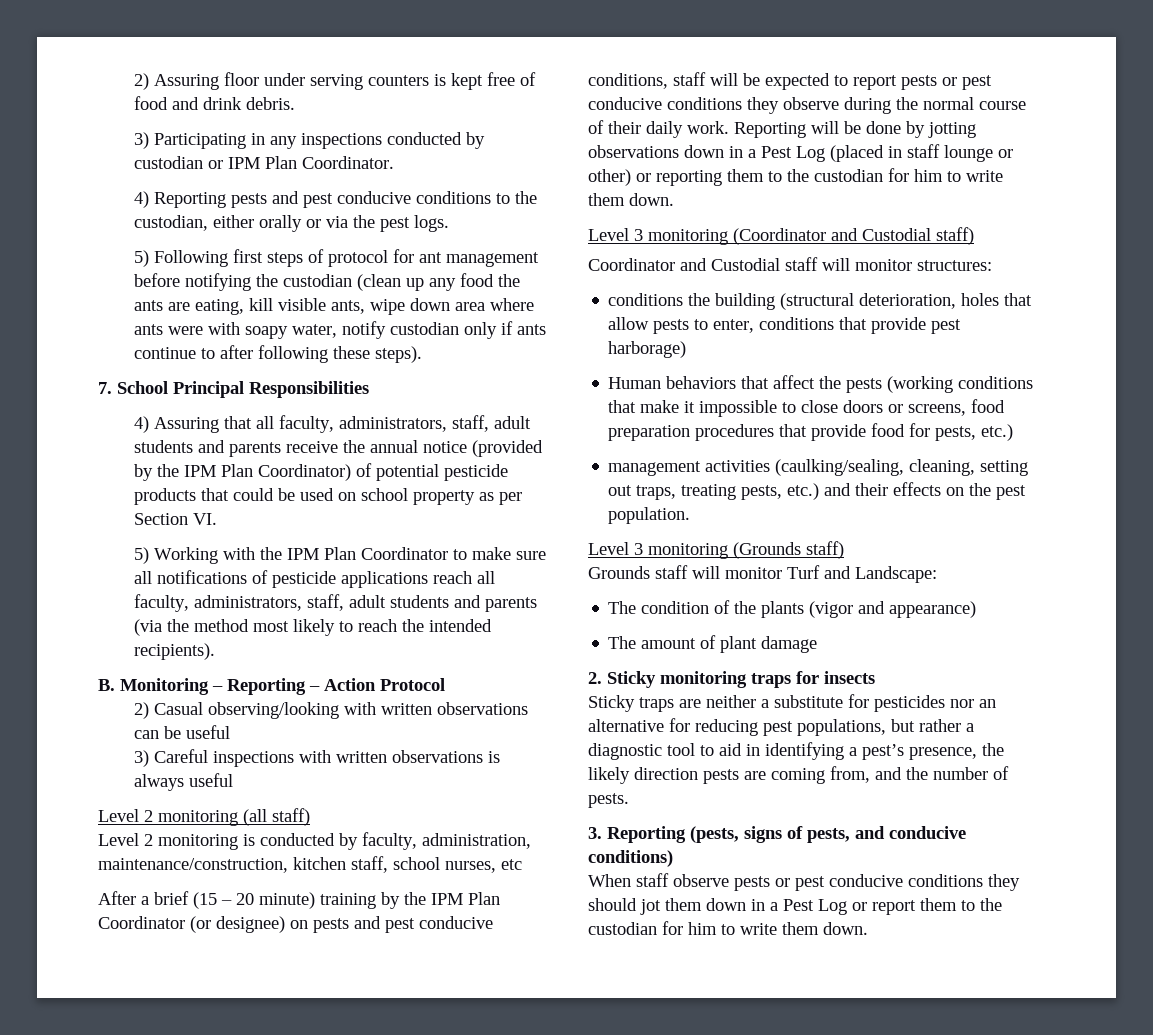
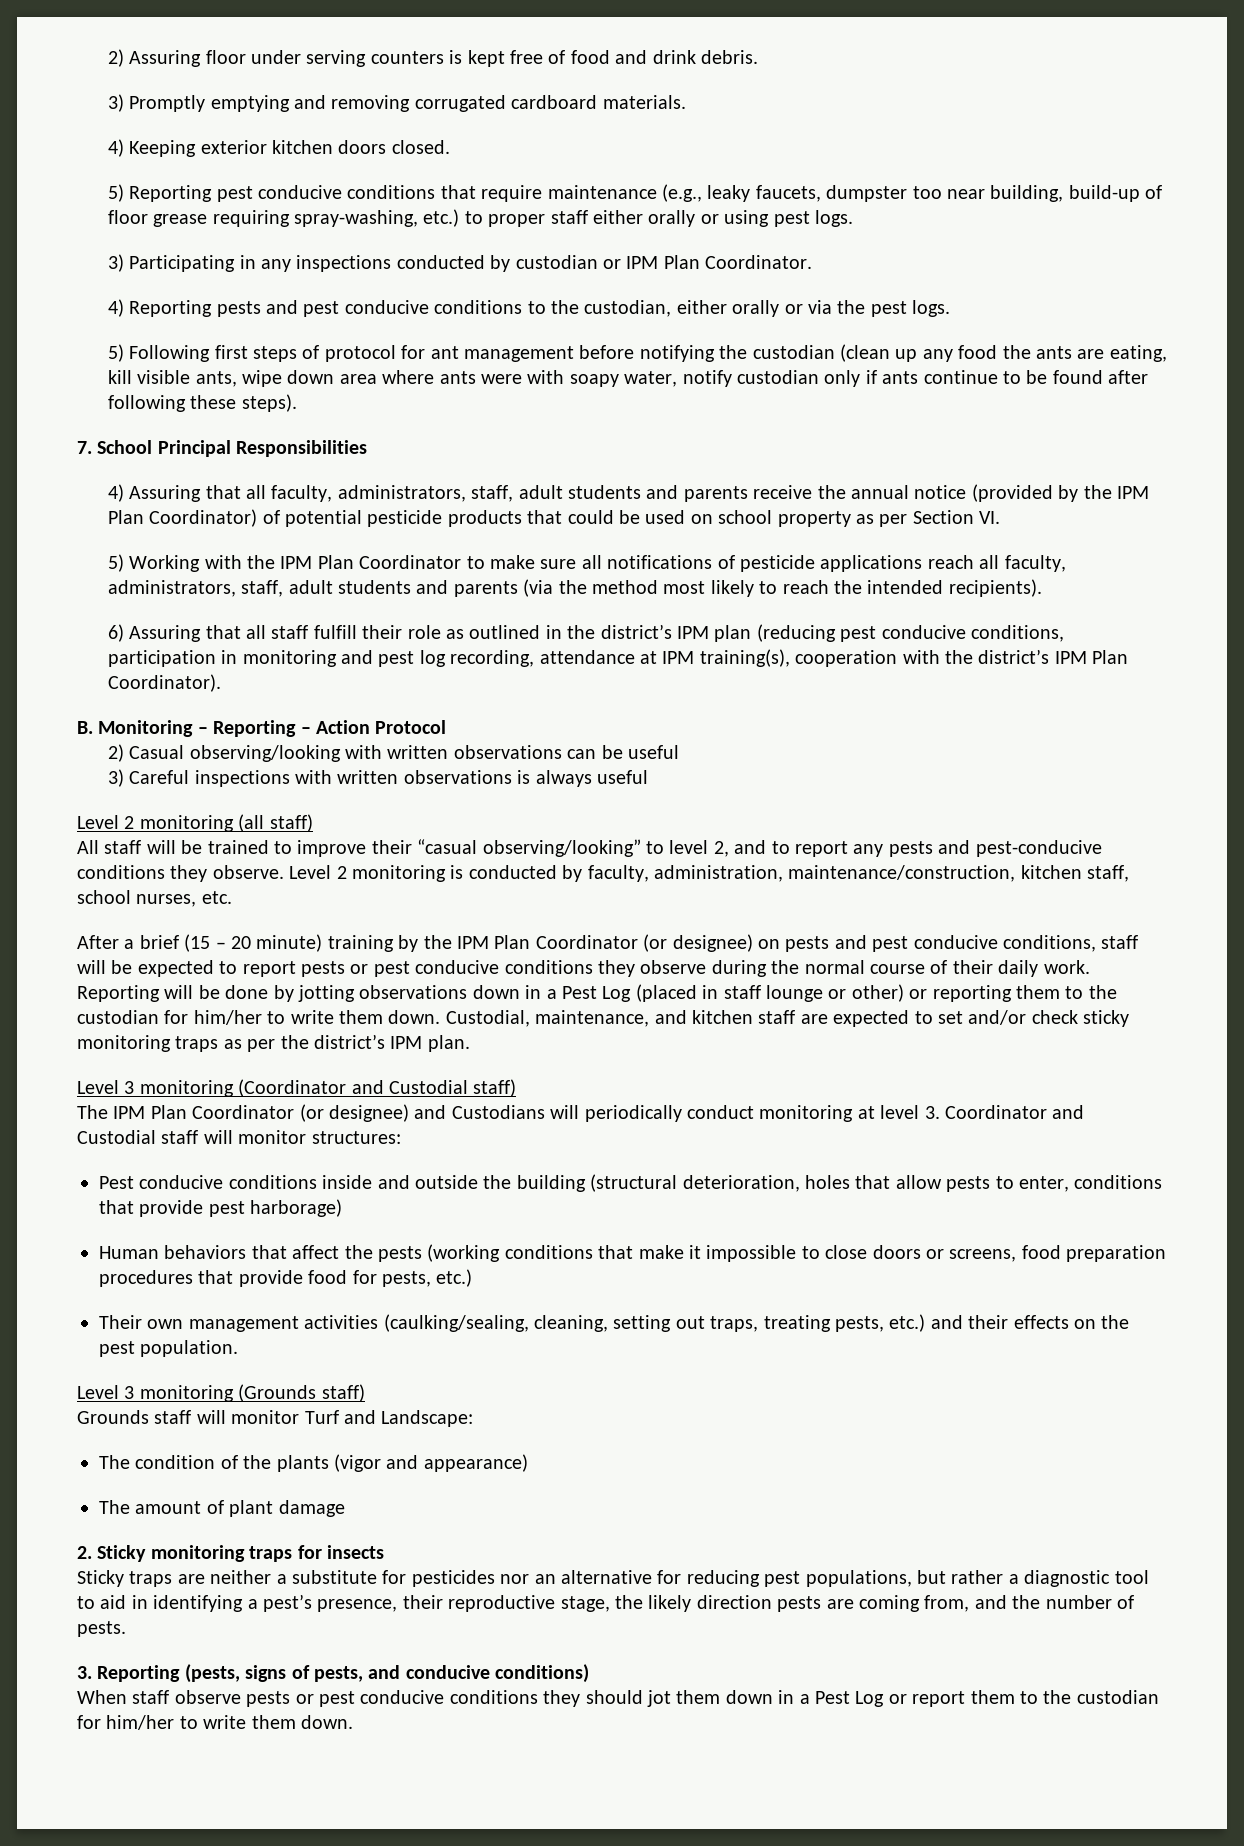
(296, 103) none -> [107,94,686,112] [107,139,450,157] [107,184,1163,202] [107,209,854,227] // 3) Promptly emptying and removing corrugated cardboard materials. // 4) Keeping exterior kitchen doors closed. // 5) Reporting pest conducive conditions that require maintenance (e.g., leaky faucets, dumpster too near building, build-up of floor grease requiring spray-washing, etc.) to proper staff either orally or using pest logs.
(216, 353) none -> [1026,370,1103,384] be found
(216, 651) none -> [107,624,1065,642] [107,649,1129,667] [107,674,221,692] // 6) Assuring that all staff fulfill their role as outlined in the district’s IPM plan (reducing pest conducive conditions, participation in monitoring and pest log recording, attendance at IPM training(s), cooperation with the district’s IPM Plan Coordinator).
(310, 817) none -> [77,839,1102,857] [77,865,284,882] All staff will be trained to improve their “casual observing/looking” to level 2, and to report any pests and pest-conducive conditions they observe.
[501,859,522,870] etc -> [201,891,232,904] etc.
[914,169,1003,182] [588,193,674,206] him to write them down. -> [193,1010,1130,1027] [77,1034,470,1052] him/her to write them down. Custodial, maintenance, and kitchen staff are expected to set and/or check sticky monitoring traps as per the district’s IPM plan.
(974, 236) none -> [77,1104,940,1122] The IPM Plan Coordinator (or designee) and Custodians will periodically conduct monitoring at level 3.
[608,293,684,306] conditions -> [99,1175,478,1189] Pest conducive conditions inside and outside
(1014, 432) none -> [99,1315,184,1329] Their own
(977, 753) none -> [402,1595,610,1612] their reproductive stage,
[688,922,717,935] him -> [106,1715,175,1730] him/her

